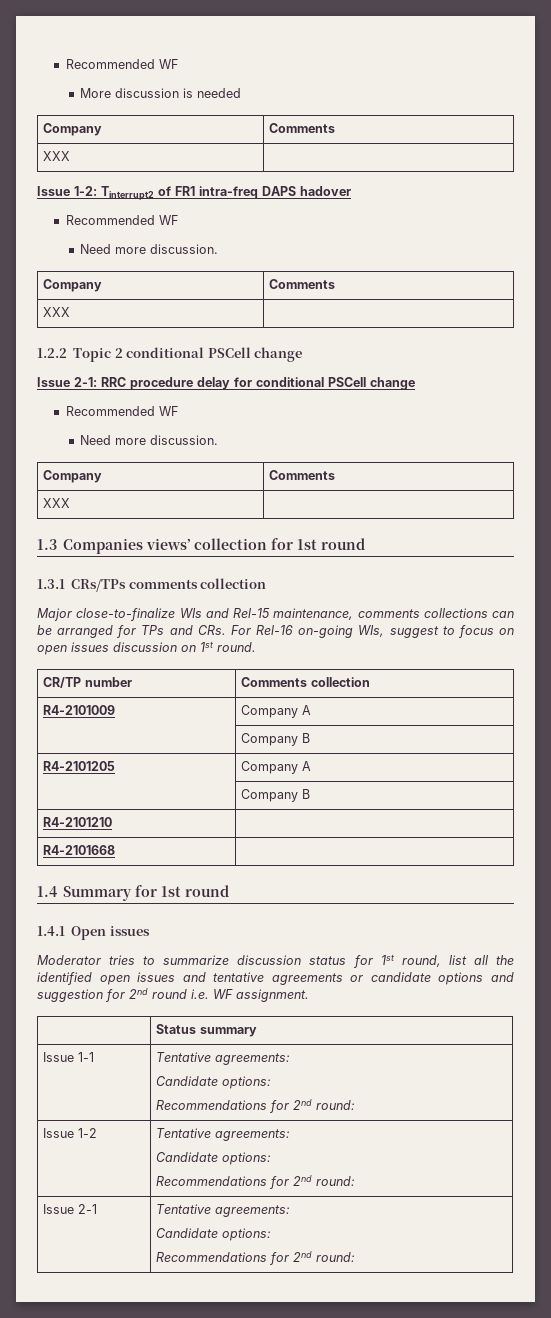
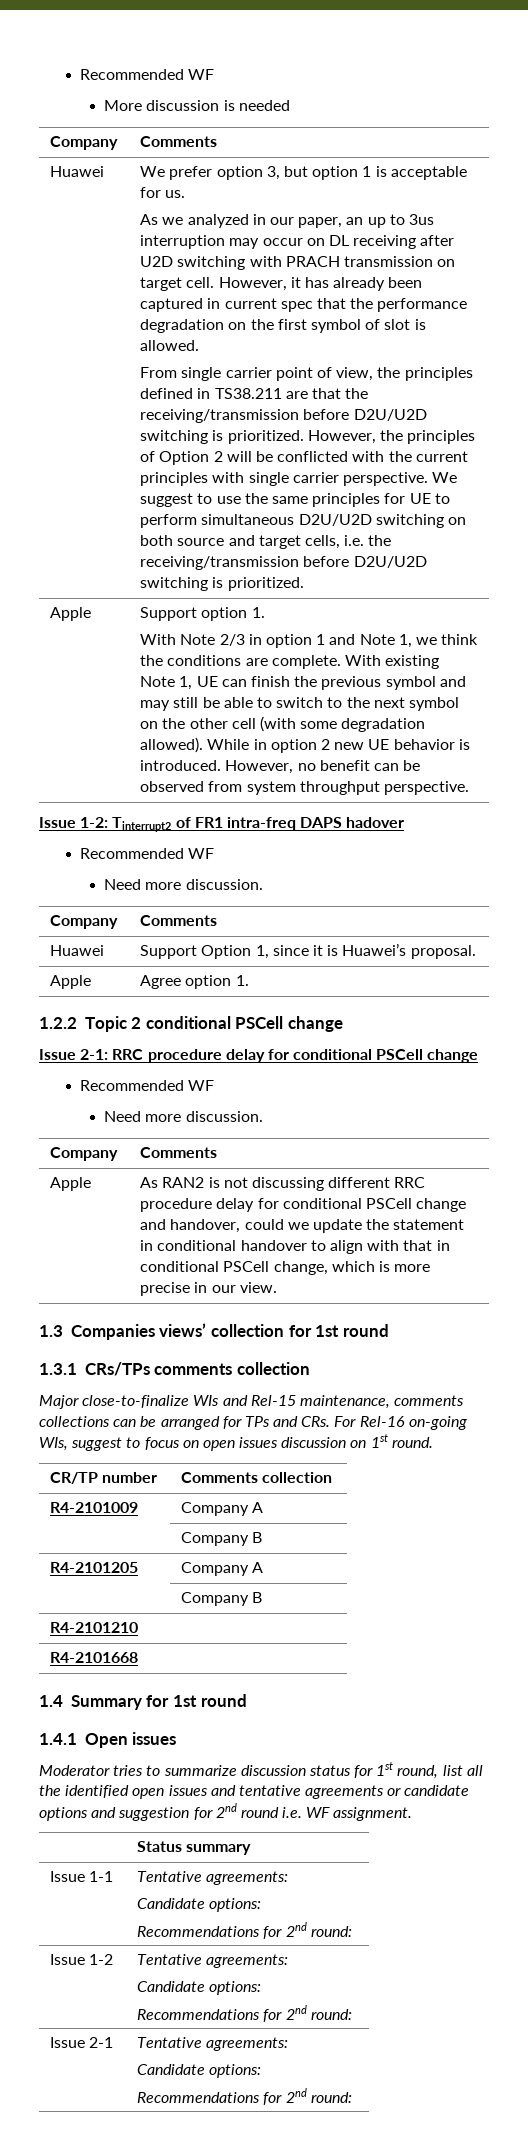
[42,151,70,161] XXX | -> [50,166,105,177] [140,166,467,180] [140,187,186,198] [140,214,434,228] [140,235,455,249] [140,256,456,270] [140,277,423,291] [140,298,468,312] [140,319,426,333] [140,340,200,351] [140,367,473,381] [140,388,369,399] [140,409,427,423] [140,430,476,444] [140,451,468,465] [140,472,458,486] [140,493,450,507] [140,514,467,528] [140,535,392,549] [140,556,427,570] [140,577,304,591] [50,607,92,621] [140,607,265,621] [140,634,479,648] [140,655,440,669] [140,676,466,690] [140,697,459,711] [140,716,426,732] [140,737,470,753] [140,760,421,774] [140,781,470,795] Huawei | We prefer option 3, but option 1 is acceptable for us. // As we analyzed in our paper, an up to 3us interruption may occur on DL receiving after U2D switching with PRACH transmission on target cell. However, it has already been captured in current spec that the performance degradation on the first symbol of slot is allowed. // From single carrier point of view, the principles defined in TS38.211 are that the receiving/transmission before D2U/U2D switching is prioritized. However, the principles of Option 2 will be conflicted with the current principles with single carrier perspective. We suggest to use the same principles for UE to perform simultaneous D2U/U2D switching on both source and target cells, i.e. the receiving/transmission before D2U/U2D switching is prioritized. // Apple | Support option 1. // With Note 2/3 in option 1 and Note 1, we think the conditions are complete. With existing Note 1, UE can finish the previous symbol and may still be able to switch to the next symbol on the other cell (with some degradation allowed). While in option 2 new UE behavior is introduced. However, no benefit can be observed from system throughput perspective.
[42,307,70,317] XXX | -> [50,945,105,956] [140,943,476,959] [50,975,92,989] [140,975,249,989] Huawei | Support Option 1, since it is Huawei’s proposal. // Apple | Agree option 1.
[42,498,70,508] XXX | -> [50,1177,92,1191] [140,1177,426,1191] [140,1198,467,1212] [140,1219,465,1233] [140,1240,450,1254] [140,1261,431,1275] [140,1282,277,1296] Apple | As RAN2 is not discussing different RRC procedure delay for conditional PSCell change and handover, could we update the statement in conditional handover to align with that in conditional PSCell change, which is more precise in our view.

